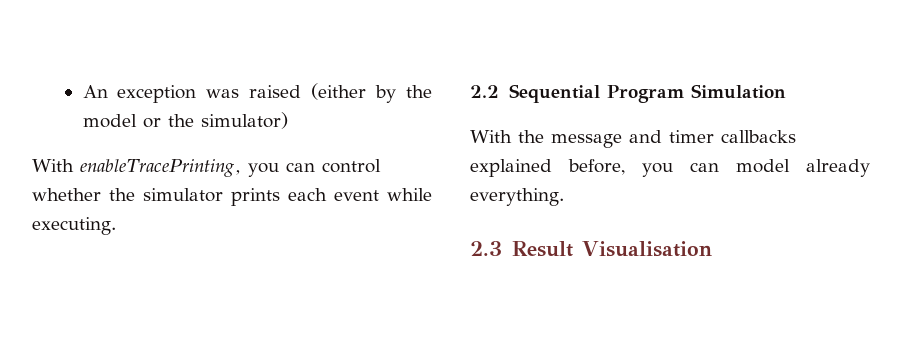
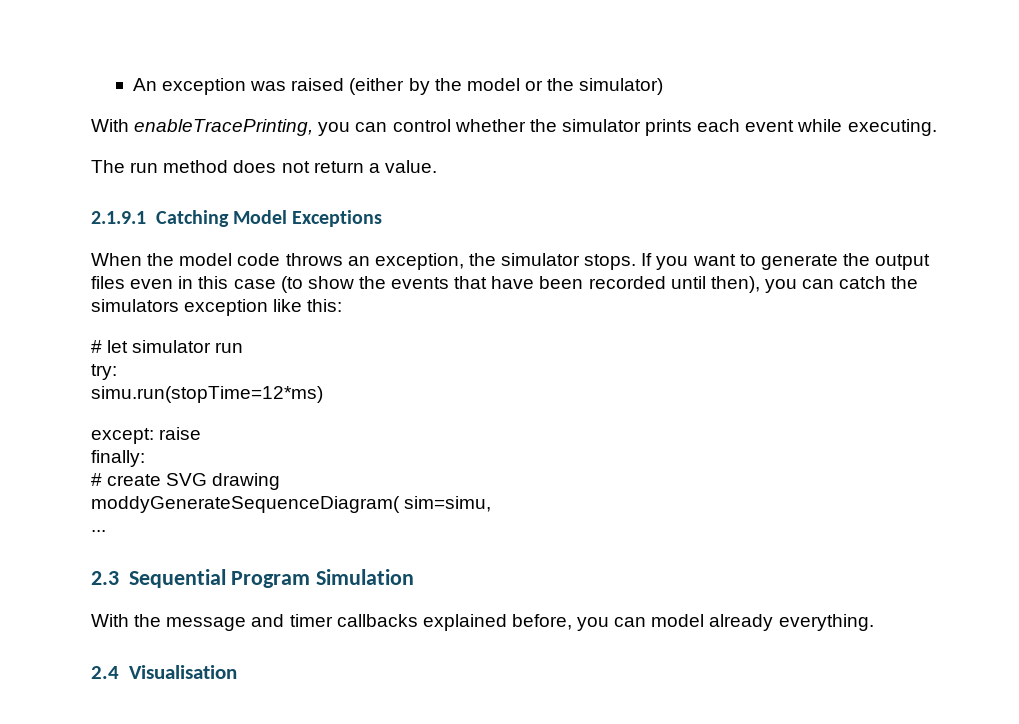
[470,85,499,98] 2.2 -> [91,160,437,173] [91,210,383,227] [91,253,931,270] [91,276,919,293] [91,299,343,316] [91,340,244,353] [91,364,117,380] [91,386,323,403] [91,427,202,444] [91,450,145,467] [91,473,281,490] [91,496,492,513] [91,530,106,532] [91,571,119,585] The run method does not return a value. // 2.1.9.1 Catching Model Exceptions // When the model code throws an exception, the simulator stops. If you want to generate the output files even in this case (to show the events that have been recorded until then), you can catch the simulators exception like this: // # let simulator run // try: // simu.run(stopTime=12*ms) // except: raise // finally: // # create SVG drawing // moddyGenerateSequenceDiagram( sim=simu, // ... // 2.3
[470,241,573,257] 2.3 Result -> [91,666,119,679] 2.4

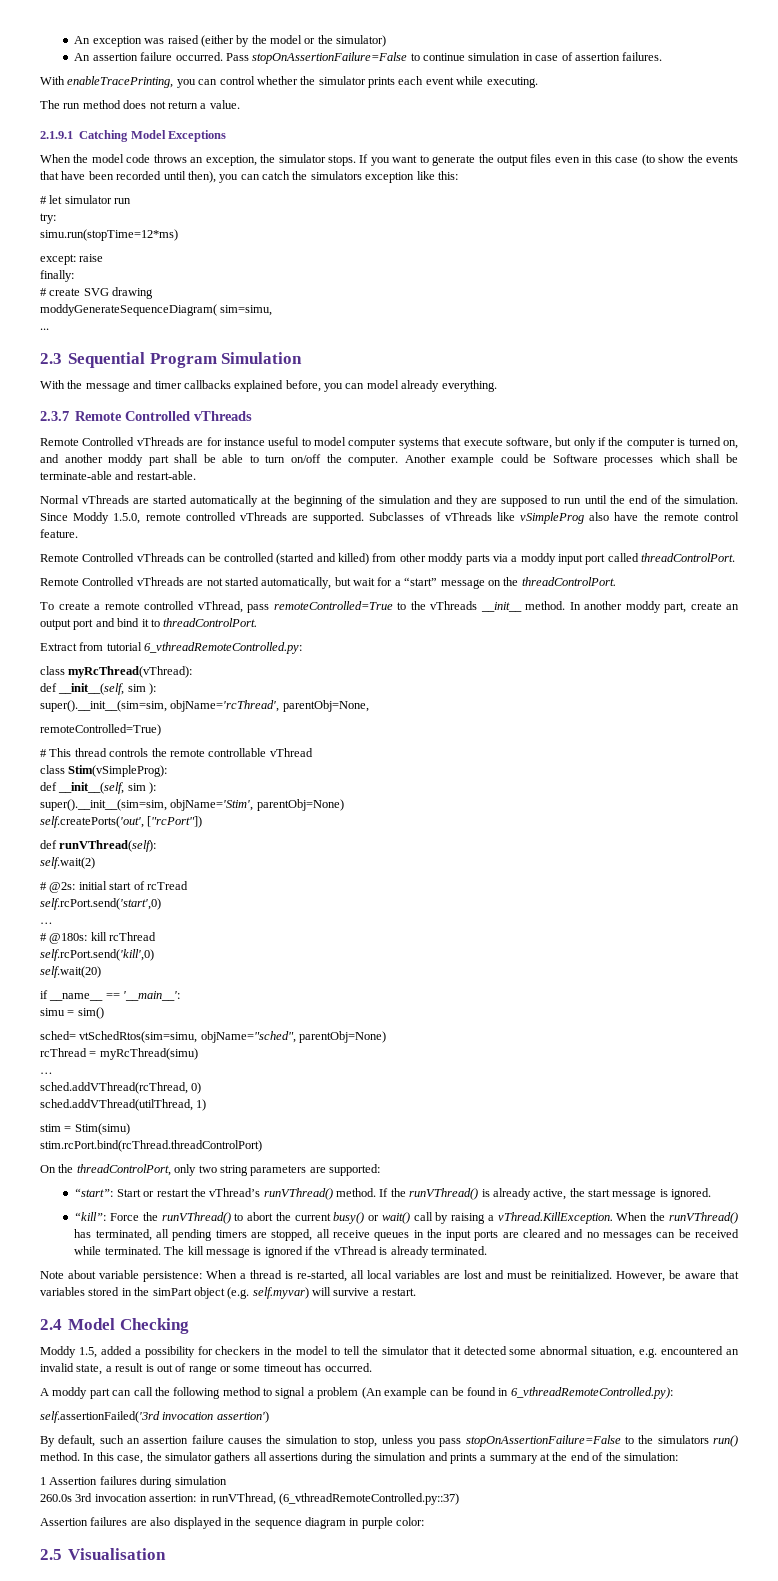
(664, 86) none -> [74,52,663,64] // An assertion failure occurred. Pass stopOnAssertionFailure=False to continue simulation in case of assertion failures.
[91,666,119,679] 2.4 -> [40,411,253,421] [40,437,739,449] [40,454,738,466] [40,471,196,480] [40,495,738,507] [40,512,739,524] [40,529,78,538] [40,553,736,565] [40,577,616,589] [40,601,739,613] [40,618,258,630] [40,642,303,654] [40,666,193,678] [40,683,157,695] [40,700,369,712] [40,724,161,736] [40,748,313,757] [40,765,168,777] [40,782,157,794] [40,799,344,811] [40,816,203,828] [40,840,157,852] [40,857,95,869] [40,881,188,893] [40,898,161,910] [40,922,53,924] [40,932,157,944] [40,949,154,961] [40,966,101,978] [40,990,181,1001] [40,1007,104,1019] [40,1031,387,1043] [40,1048,198,1060] [40,1072,53,1074] [40,1082,202,1094] [40,1099,207,1111] [40,1123,130,1135] [40,1140,262,1152] [40,1164,380,1176] [74,1188,712,1200] [74,1212,738,1224] [74,1229,739,1241] [74,1246,487,1258] [40,1270,739,1282] [40,1287,417,1299] [40,1318,189,1334] [40,1346,740,1358] [40,1363,372,1375] [40,1387,673,1399] [40,1411,269,1423] [40,1435,738,1447] [40,1452,678,1464] [40,1476,227,1488] [40,1493,460,1505] [40,1517,425,1529] [40,1549,62,1560] 2.3.7 Remote Controlled vThreads // Remote Controlled vThreads are for instance useful to model computer systems that execute software, but only if the computer is turned on, and another moddy part shall be able to turn on/off the computer. Another example could be Software processes which shall be terminate-able and restart-able. // Normal vThreads are started automatically at the beginning of the simulation and they are supposed to run until the end of the simulation. Since Moddy 1.5.0, remote controlled vThreads are supported. Subclasses of vThreads like vSimpleProg also have the remote control feature. // Remote Controlled vThreads can be controlled (started and killed) from other moddy parts via a moddy input port called threadControlPort. // Remote Controlled vThreads are not started automatically, but wait for a “start” message on the threadControlPort. // To create a remote controlled vThread, pass remoteControlled=True to the vThreads __init__ method. In another moddy part, create an output port and bind it to threadControlPort. // Extract from tutorial 6_vthreadRemoteControlled.py: // class myRcThread(vThread): // def __init__(self, sim ): // super().__init__(sim=sim, objName='rcThread', parentObj=None, // remoteControlled=True) // # This thread controls the remote controllable vThread // class Stim(vSimpleProg): // def __init__(self, sim ): // super().__init__(sim=sim, objName='Stim', parentObj=None) // self.createPorts('out', ["rcPort"]) // def runVThread(self): // self.wait(2) // # @2s: initial start of rcTread // self.rcPort.send('start',0) // … // # @180s: kill rcThread // self.rcPort.send('kill',0) // self.wait(20) // if __name__ == '__main__': // simu = sim() // sched= vtSchedRtos(sim=simu, objName="sched", parentObj=None) // rcThread = myRcThread(simu) // … // sched.addVThread(rcThread, 0) // sched.addVThread(utilThread, 1) // stim = Stim(simu) // stim.rcPort.bind(rcThread.threadControlPort) // On the threadControlPort, only two string parameters are supported: // “start”: Start or restart the vThread’s runVThread() method. If the runVThread() is already active, the start message is ignored. // “kill”: Force the runVThread() to abort the current busy() or wait() call by raising a vThread.KillException. When the runVThread() has terminated, all pending timers are stopped, all receive queues in the input ports are cleared and no messages can be received while terminated. The kill message is ignored if the vThread is already terminated. // Note about variable persistence: When a thread is re-started, all local variables are lost and must be reinitialized. However, be aware that variables stored in the simPart object (e.g. self.myvar) will survive a restart. // 2.4 Model Checking // Moddy 1.5, added a possibility for checkers in the model to tell the simulator that it detected some abnormal situation, e.g. encountered an invalid state, a result is out of range or some timeout has occurred. // A moddy part can call the following method to signal a problem (An example can be found in 6_vthreadRemoteControlled.py): // self.assertionFailed('3rd invocation assertion') // By default, such an assertion failure causes the simulation to stop, unless you pass stopOnAssertionFailure=False to the simulators run() method. In this case, the simulator gathers all assertions during the simulation and prints a summary at the end of the simulation: // 1 Assertion failures during simulation // 260.0s 3rd invocation assertion: in runVThread, (6_vthreadRemoteControlled.py::37) // Assertion failures are also displayed in the sequence diagram in purple color: // 2.5

